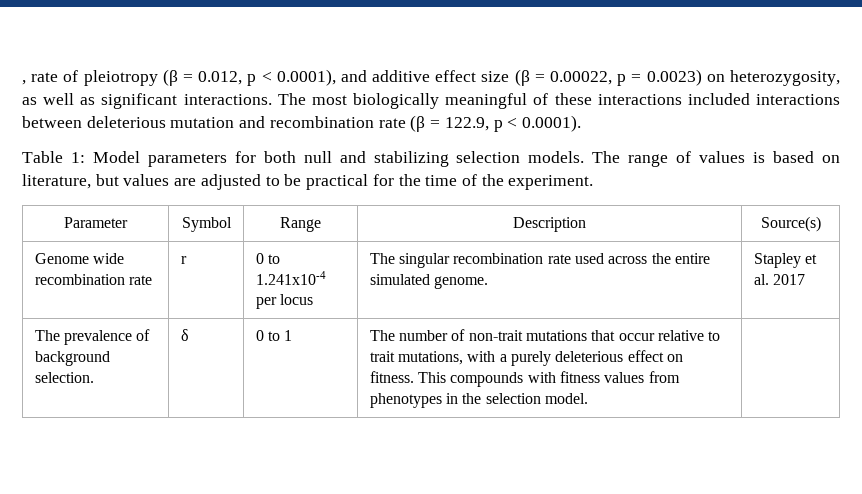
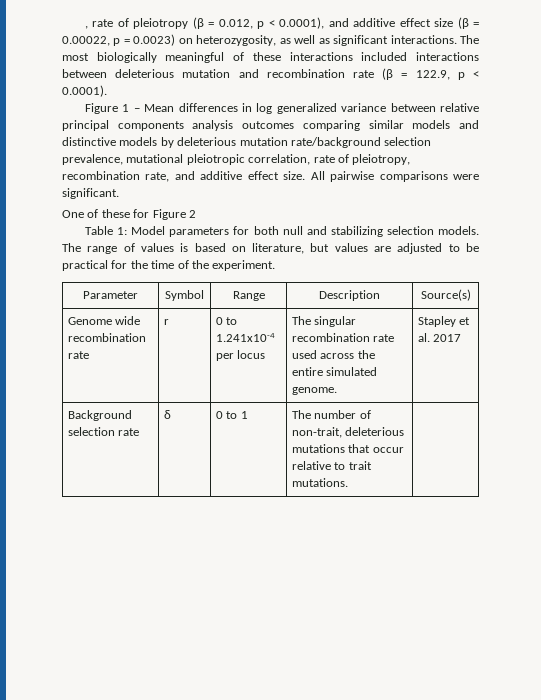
(581, 123) none -> [85,103,480,114] [62,120,480,131] [62,137,432,148] [62,154,411,165] [62,171,480,182] [62,188,119,199] [62,209,196,220] // Figure 1 – Mean differences in log generalized variance between relative principal components analysis outcomes comparing similar models and distinctive models by deleterious mutation rate/background selection prevalence, mutational pleiotropic correlation, rate of pleiotropy, recombination rate, and additive effect size. All pairwise comparisons were significant. // One of these for Figure 2
[34,329,151,345] [34,351,110,366] [34,372,94,383] The prevalence of background selection. -> [67,410,132,421] [67,427,140,436] Background selection rate
[468,330,523,341] non-trait -> [291,427,405,438] non-trait, deleterious
[398,350,683,366] [369,371,680,387] [369,393,589,408] mutations, with a purely deleterious effect on fitness. This compounds with fitness values from phenotypes in the selection model. -> [291,478,348,487] mutations.

